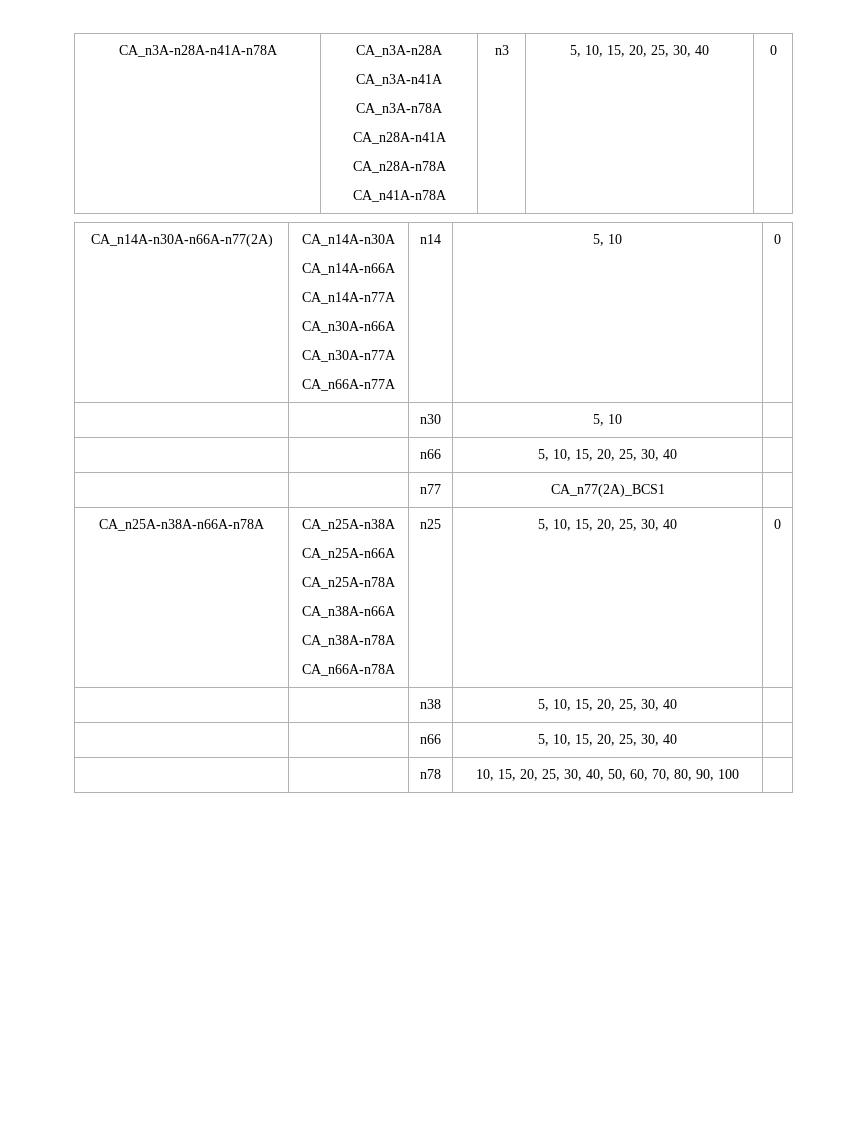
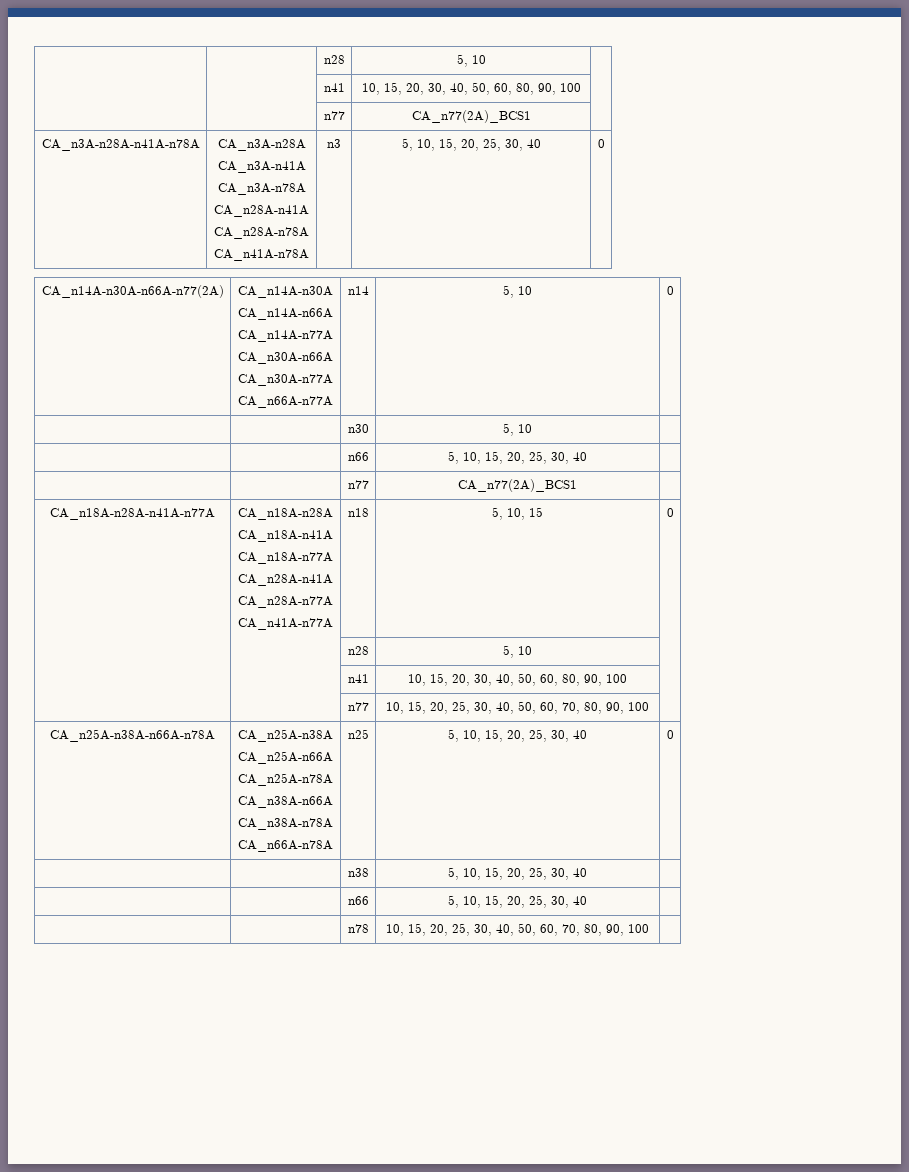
(118, 51) none -> [323,55,345,64] [456,54,486,67] [323,83,345,92] [361,82,581,95] [323,111,345,120] [411,110,531,123] | | n28 | 5, 10 | // | | n41 | 10, 15, 20, 30, 40, 50, 60, 80, 90, 100 | // | | n77 | CA_n77(2A)_BCS1 | //
(665, 490) none -> [50,508,215,520] [238,508,333,520] [238,530,333,542] [238,552,333,564] [238,574,333,586] [238,596,333,608] [238,618,333,630] [347,508,369,517] [492,507,543,520] [666,508,674,517] [347,646,369,655] [503,645,532,658] [347,674,369,683] [408,673,628,686] [347,702,369,711] [386,701,650,714] // CA_n18A-n28A-n41A-n77A | CA_n18A-n28A // CA_n18A-n41A // CA_n18A-n77A // CA_n28A-n41A // CA_n28A-n77A // CA_n41A-n77A | n18 | 5, 10, 15 | 0 // | | n28 | 5, 10 | // | | n41 | 10, 15, 20, 30, 40, 50, 60, 80, 90, 100 | // | | n77 | 10, 15, 20, 25, 30, 40, 50, 60, 70, 80, 90, 100 |

